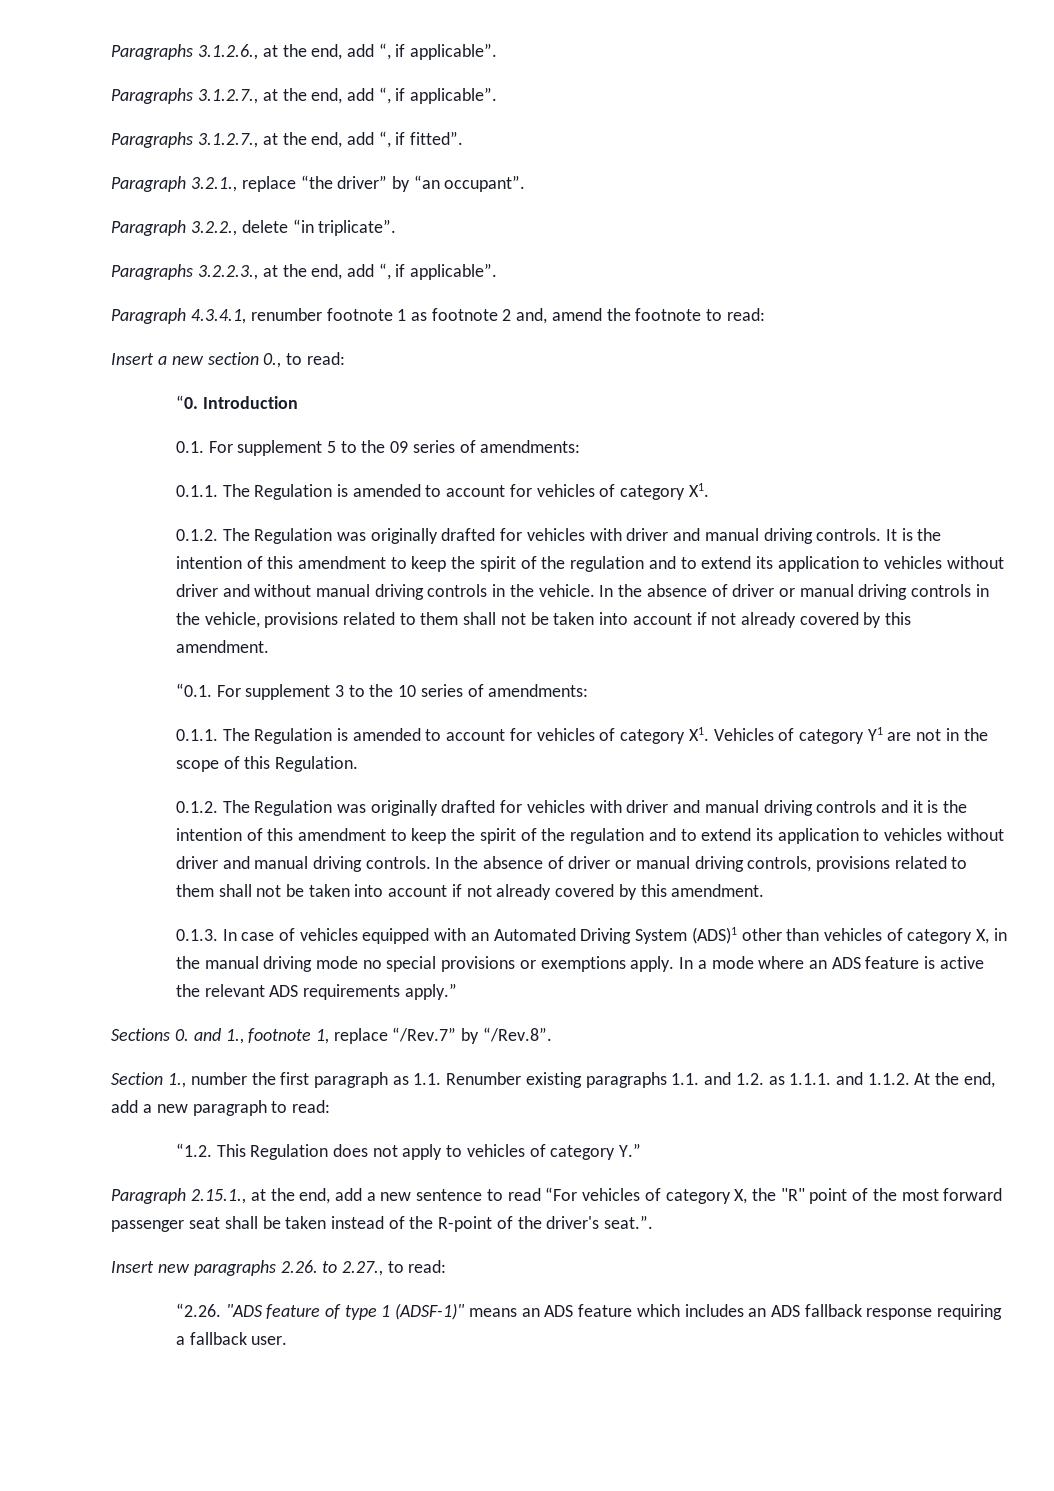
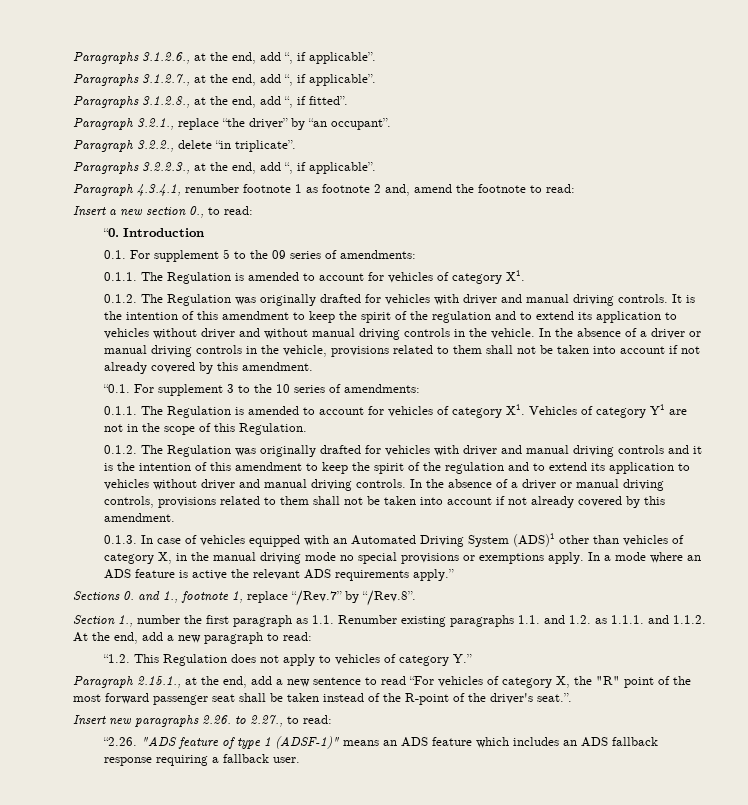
[198,133,259,148] 3.1.2.7., -> [141,96,190,108] 3.1.2.8.,
(728, 590) none -> [639,331,647,337] a
(564, 862) none -> [510,482,518,488] a

